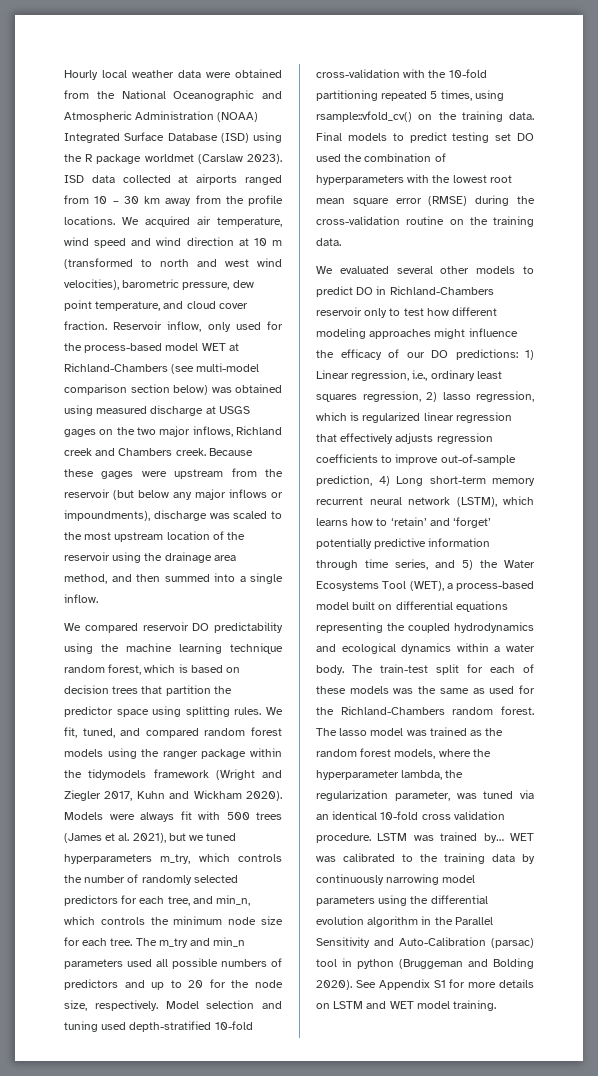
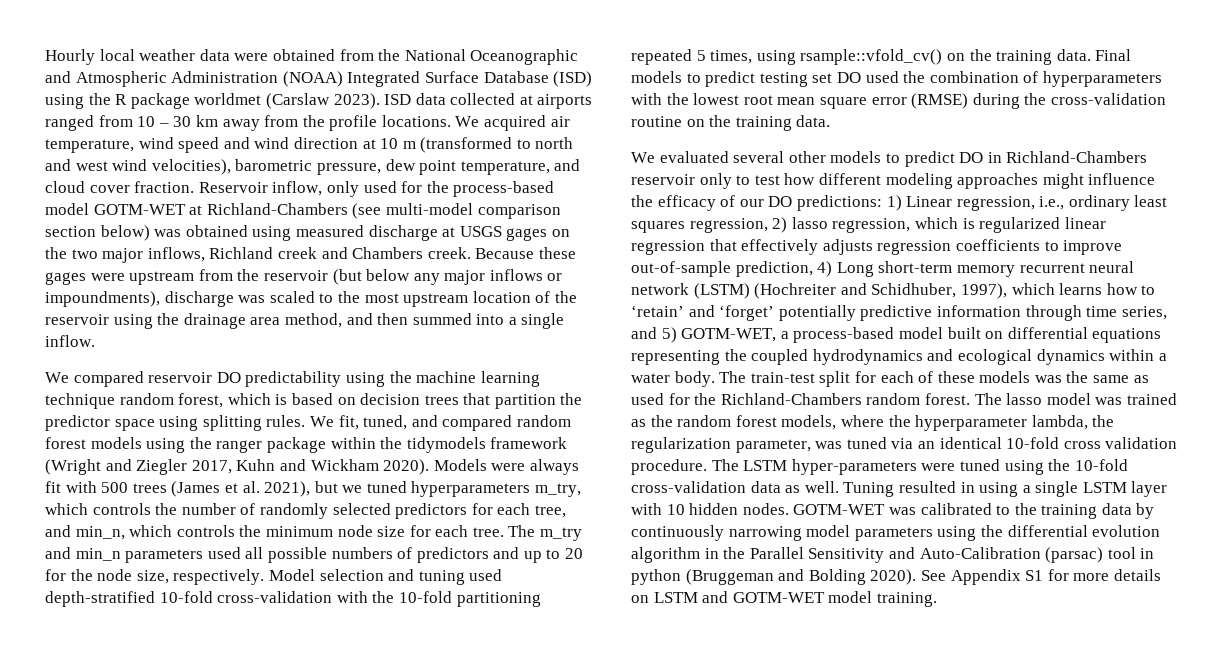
[201,343,226,351] WET -> [93,204,186,215] GOTM-WET
[456,497,497,507] (LSTM), -> [693,283,1007,299] (LSTM) (Hochreiter and Schidhuber, 1997),
[480,560,535,568] [316,581,444,591] the Water Ecosystems Tool (WET), -> [681,328,777,342] GOTM-WET,
[377,832,534,843] LSTM was trained by… WET -> [711,459,1128,475] [631,481,1168,497] [631,503,886,515] The LSTM hyper-parameters were tuned using the 10-fold cross-validation data as well. Tuning resulted in using a single LSTM layer with 10 hidden nodes. GOTM-WET
[389,1001,414,1009] WET -> [732,592,825,603] GOTM-WET

